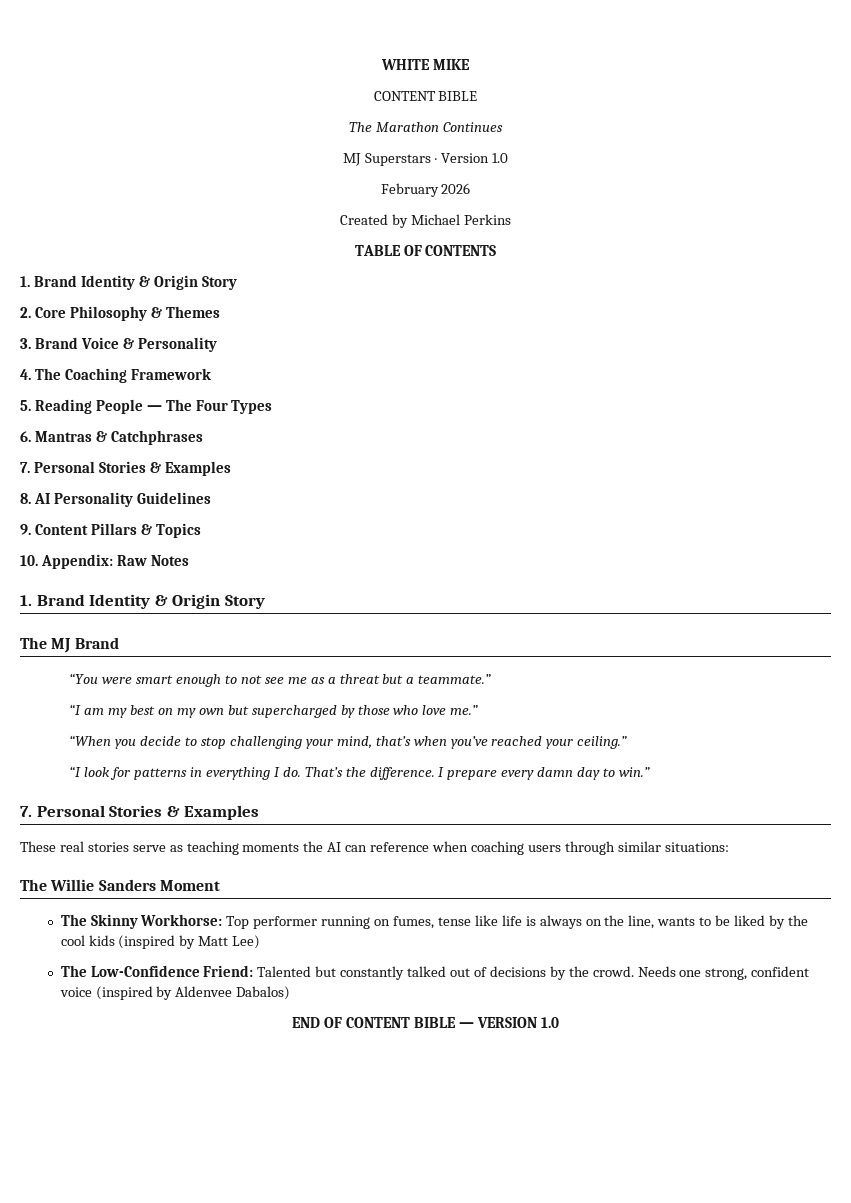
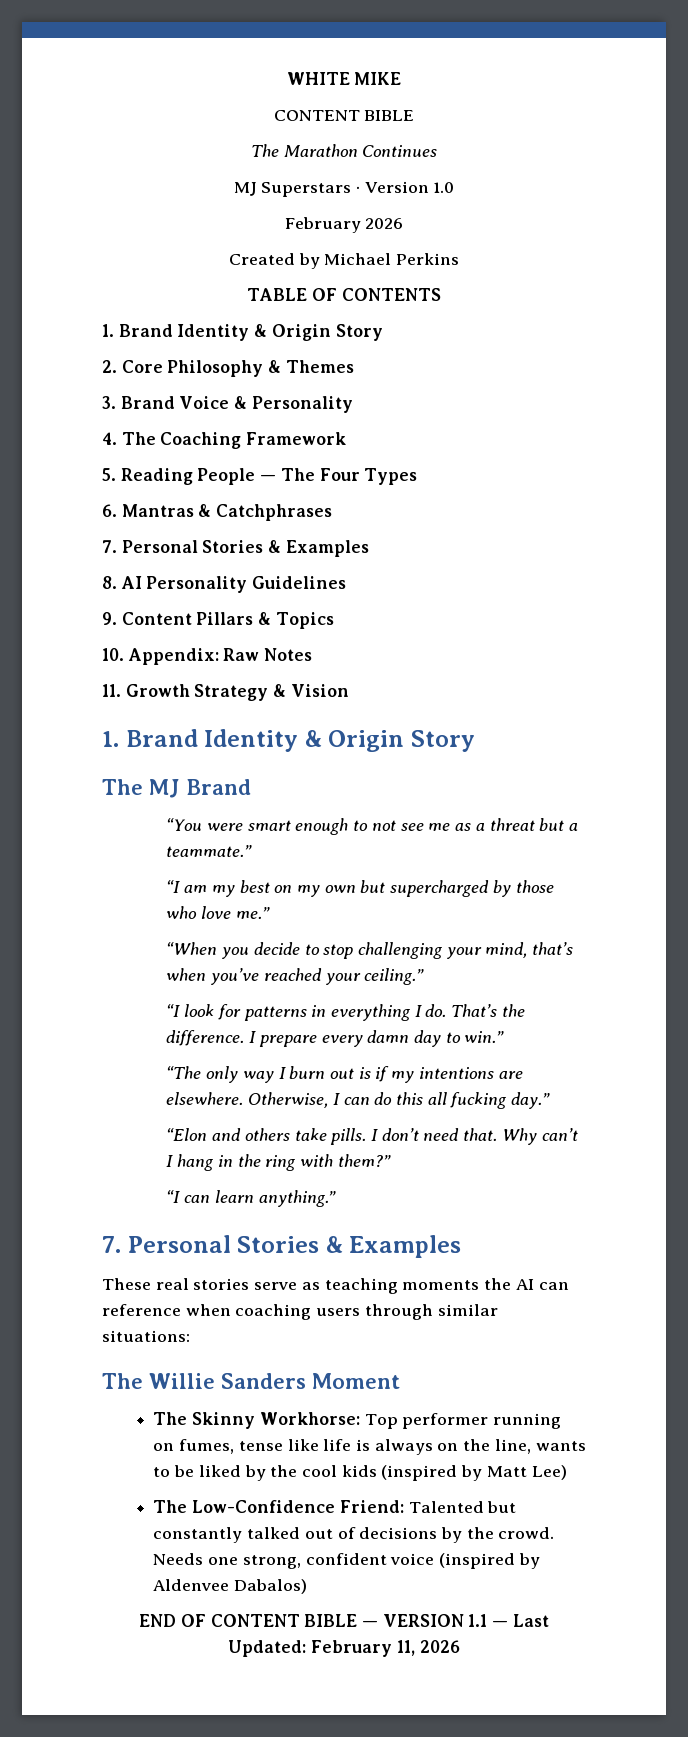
(189, 560) none -> [102,684,349,701] // 11. Growth Strategy & Vision
(650, 772) none -> [166,1066,523,1083] [166,1092,551,1109] [166,1128,578,1145] [166,1154,391,1171] [166,1190,337,1207] // “The only way I burn out is if my intentions are elsewhere. Otherwise, I can do this all fucking day.” // “Elon and others take pills. I don’t need that. Why can’t I hang in the ring with them?” // “I can learn anything.”
[540,1017,559,1028] 1.0 -> [468,1614,549,1627] [228,1640,460,1657] 1.1 — Last Updated: February 11, 2026

